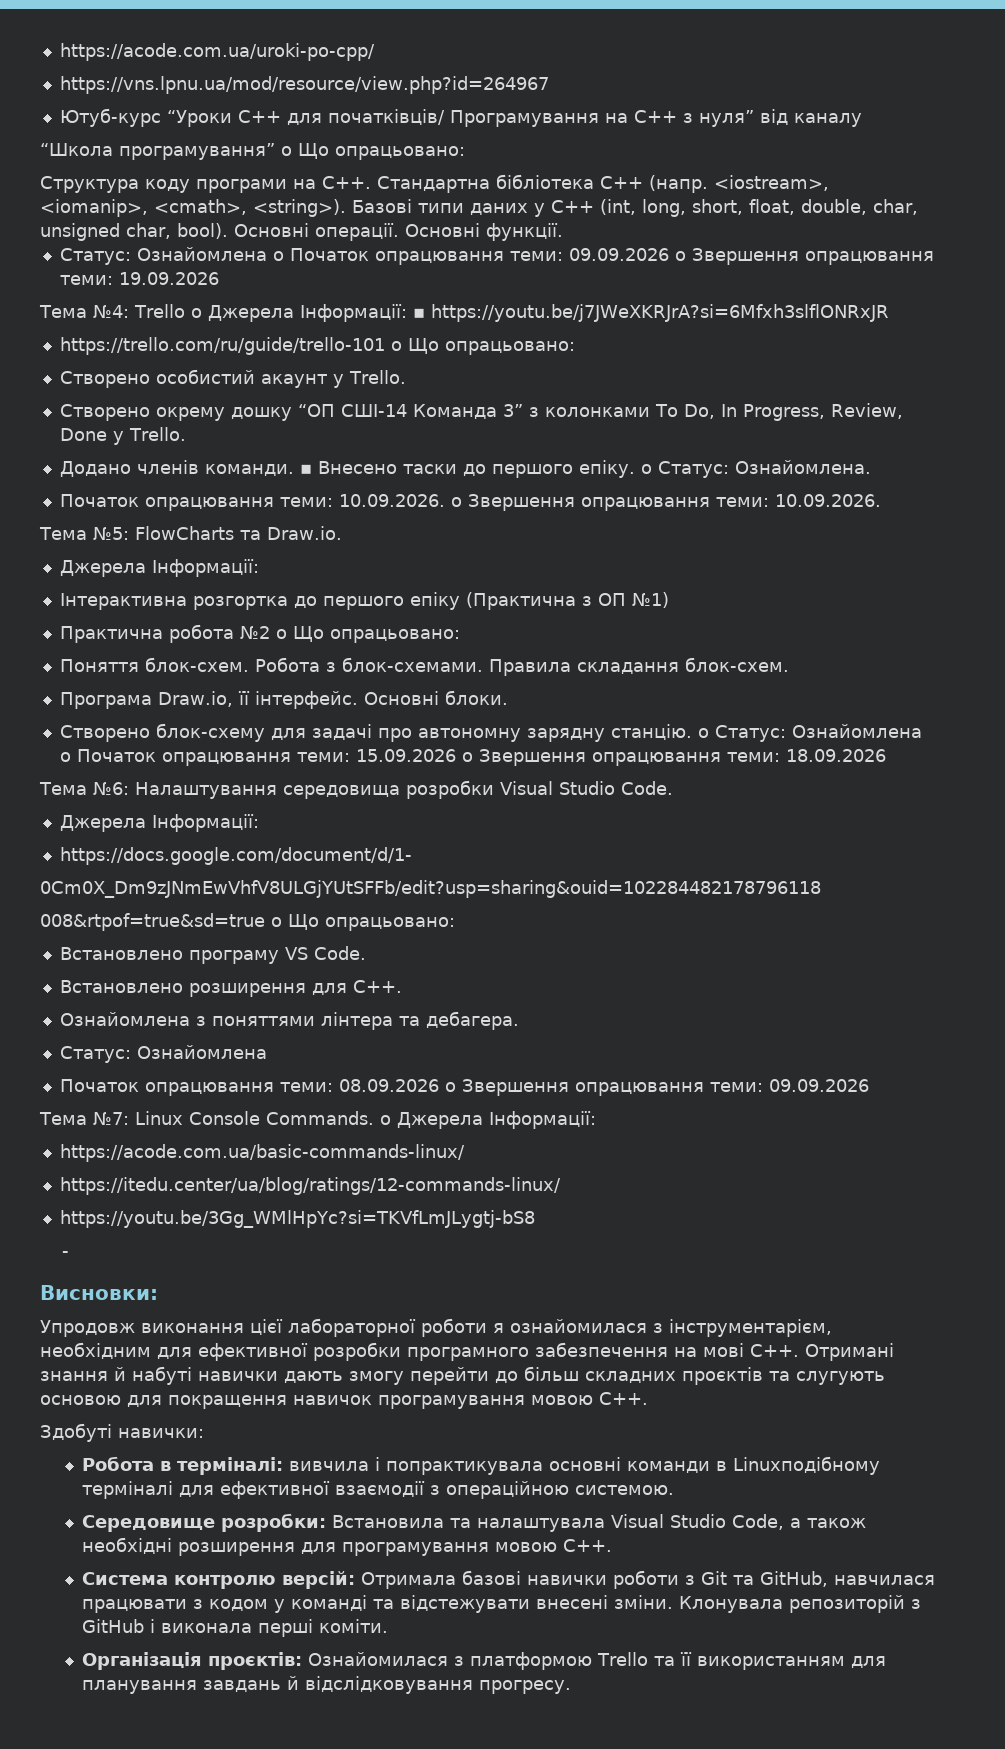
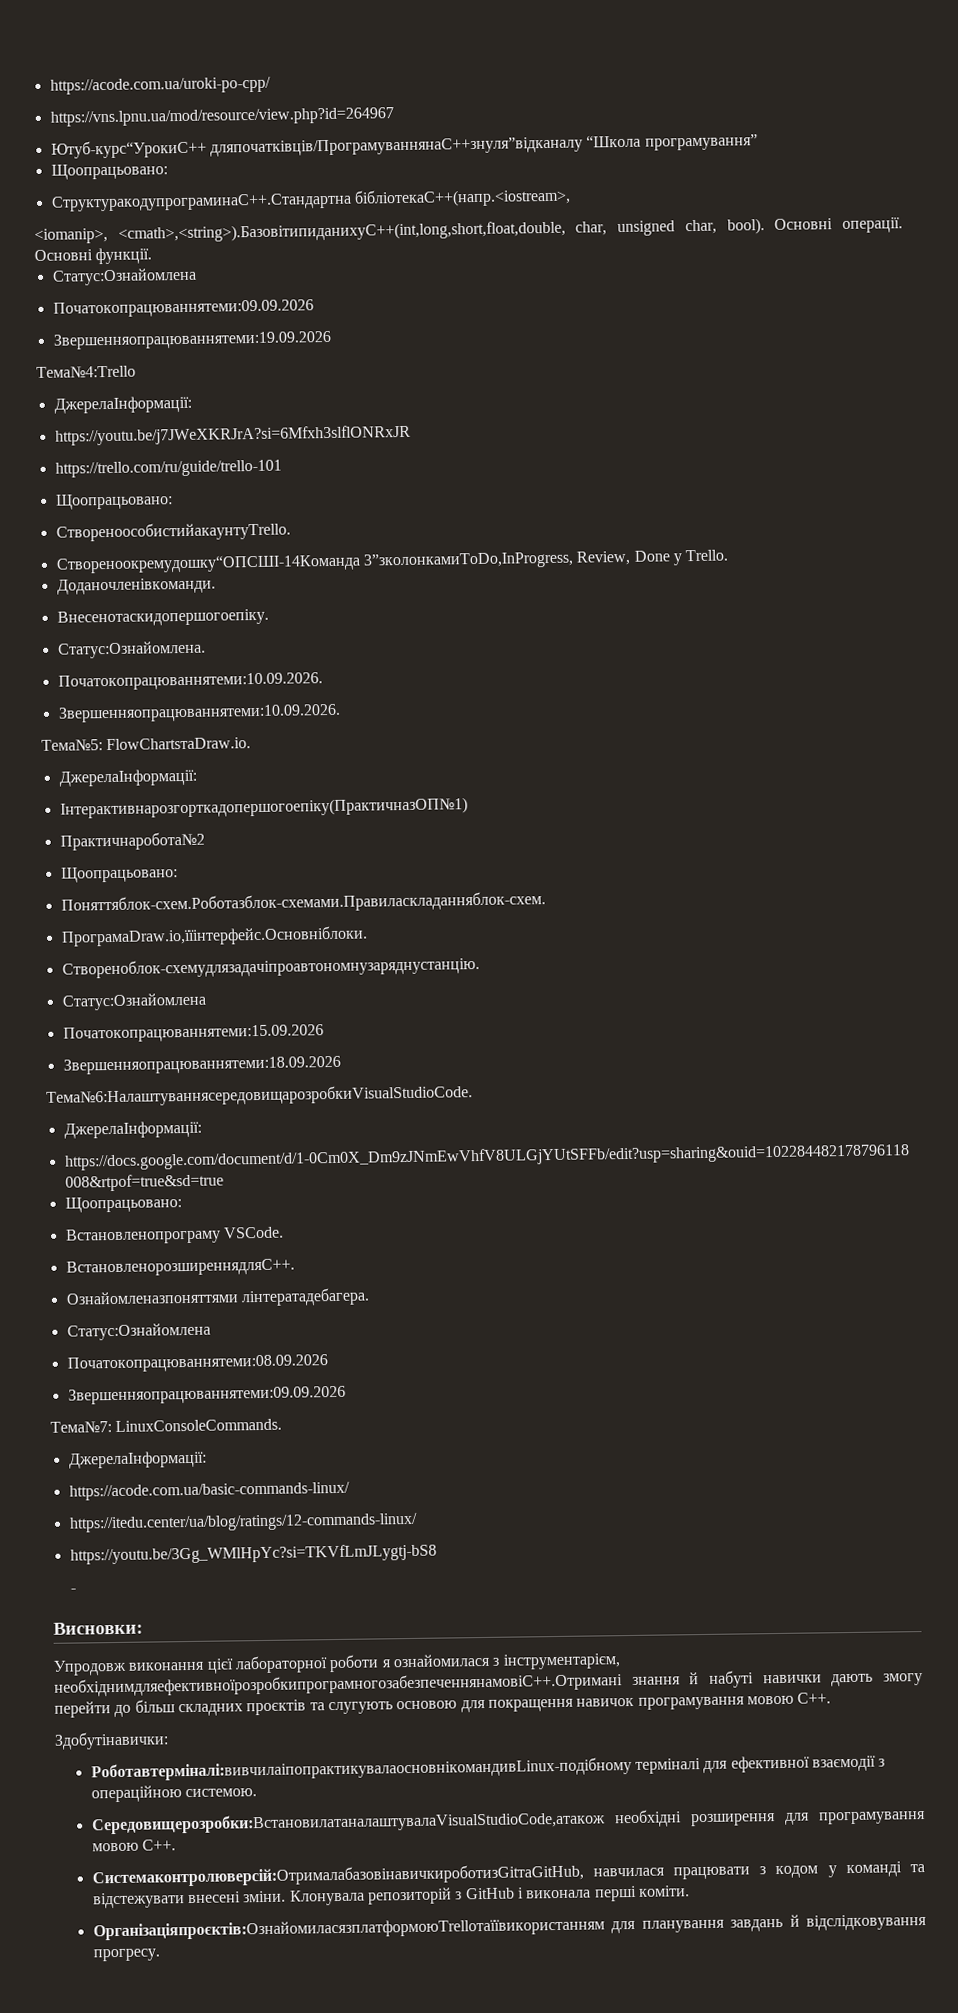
[59,108,862,127] [40,143,465,160] [40,174,829,193] [40,199,867,217] Ютуб-курс “Уроки C++ для початківців/ Програмування на C++ з нуля” від каналу // “Школа програмування” o Що опрацьовано: // Структура коду програми на C++. Стандартна бібліотека C++ (напр. <iostream>, <iomanip>, <cmath>, <string>). Базові типи даних у C++ (int, long, short, float, double, -> [50,134,758,159] [50,163,168,180] [50,187,571,212] [34,220,566,244] Ютуб-курс“УрокиC++ дляпочатківців/ПрограмуваннянаC++знуля”відканалу “Школа програмування” // Щоопрацьовано: // СтруктуракодупрограминаC++.Стандартна бібліотекаC++(напр.<iostream>, // <iomanip>, <cmath>,<string>).БазовітипиданихуC++(int,long,short,float,double,
[59,247,934,265] [59,272,219,285] [39,304,889,322] [59,337,575,355] [59,369,406,388] [59,403,903,421] [59,427,186,445] [59,460,871,478] [59,494,881,511] [39,526,342,540] [59,559,259,577] [59,592,669,610] [59,624,460,643] [59,657,789,676] [59,690,508,709] [59,723,922,742] [59,749,886,766] [39,780,673,799] [59,814,259,832] [59,847,412,865] [40,880,821,898] [40,913,455,931] [59,946,366,964] [59,980,402,997] [59,1011,519,1030] [59,1045,267,1063] [59,1079,869,1096] [39,1111,596,1129] Статус: Ознайомлена o Початок опрацювання теми: 09.09.2026 o Звершення опрацювання теми: 19.09.2026 // Тема №4: Trello o Джерела Інформації: ▪ https://youtu.be/j7JWeXKRJrA?si=6Mfxh3slflONRxJR // https://trello.com/ru/guide/trello-101 o Що опрацьовано: // Створено особистий акаунт у Trello. // Створено окрему дошку “ОП СШІ-14 Команда 3” з колонками To Do, In Progress, Review, Done у Trello. // Додано членів команди. ▪ Внесено таски до першого епіку. o Статус: Ознайомлена. // Початок опрацювання теми: 10.09.2026. o Звершення опрацювання теми: 10.09.2026. // Тема №5: FlowCharts та Draw.io. // Джерела Інформації: // Інтерактивна розгортка до першого епіку (Практична з ОП №1) // Практична робота №2 o Що опрацьовано: // Поняття блок-схем. Робота з блок-схемами. Правила складання блок-схем. // Програма Draw.io, її інтерфейс. Основні блоки. // Створено блок-схему для задачі про автономну зарядну станцію. o Статус: Ознайомлена o Початок опрацювання теми: 15.09.2026 o Звершення опрацювання теми: 18.09.2026 // Тема №6: Налаштування середовища розробки Visual Studio Code. // Джерела Інформації: // https://docs.google.com/document/d/1- // 0Cm0X_Dm9zJNmEwVhfV8ULGjYUtSFFb/edit?usp=sharing&ouid=102284482178796118 // 008&rtpof=true&sd=true o Що опрацьовано: // Встановлено програму VS Code. // Встановлено розширення для C++. // Ознайомлена з поняттями лінтера та дебагера. // Статус: Ознайомлена // Початок опрацювання теми: 08.09.2026 o Звершення опрацювання теми: 09.09.2026 // Тема №7: Linux Console Commands. o Джерела Інформації: -> [51,267,197,286] [52,299,314,318] [52,330,331,350] [36,365,136,378] [53,395,192,414] [54,424,411,446] [54,459,282,478] [54,493,173,510] [55,521,291,542] [55,549,729,574] [56,577,216,595] [56,608,269,627] [57,640,206,659] [57,672,323,691] [57,703,341,723] [41,737,252,751] [58,768,197,787] [59,797,468,819] [59,831,205,851] [60,866,178,883] [60,891,546,915] [60,925,368,947] [61,955,480,979] [61,992,207,1011] [62,1024,324,1043] [62,1055,341,1075] [46,1084,473,1107] [63,1120,202,1139] [63,1143,910,1171] [64,1173,224,1192] [64,1196,182,1213] [64,1226,284,1245] [65,1258,295,1277] [65,1287,370,1307] [66,1322,211,1341] [66,1354,328,1373] [67,1385,346,1405] [50,1418,283,1433] [68,1450,207,1469] Статус:Ознайомлена // Початокопрацюваннятеми:09.09.2026 // Звершенняопрацюваннятеми:19.09.2026 // Тема№4:Trello // ДжерелаІнформації: // https://youtu.be/j7JWeXKRJrA?si=6Mfxh3slflONRxJR // https://trello.com/ru/guide/trello-101 // Щоопрацьовано: // СтвореноособистийакаунтуTrello. // Створеноокремудошку“ОПСШІ-14Команда 3”зколонкамиToDo,InProgress, Review, Done у Trello. // Доданочленівкоманди. // Внесенотаскидопершогоепіку. // Статус:Ознайомлена. // Початокопрацюваннятеми:10.09.2026. // Звершенняопрацюваннятеми:10.09.2026. // Тема№5: FlowChartsтаDraw.io. // ДжерелаІнформації: // Інтерактивнарозгорткадопершогоепіку(ПрактичназОП№1) // Практичнаробота№2 // Щоопрацьовано: // Поняттяблок-схем.Роботазблок-схемами.Правиласкладанняблок-схем. // ПрограмаDraw.io,їїінтерфейс.Основніблоки. // Створеноблок-схемудлязадачіпроавтономнузаряднустанцію. // Статус:Ознайомлена // Початокопрацюваннятеми:15.09.2026 // Звершенняопрацюваннятеми:18.09.2026 // Тема№6:НалаштуваннясередовищарозробкиVisualStudioCode. // ДжерелаІнформації: // https://docs.google.com/document/d/1-0Cm0X_Dm9zJNmEwVhfV8ULGjYUtSFFb/edit?usp=sharing&ouid=102284482178796118 008&rtpof=true&sd=true // Щоопрацьовано: // Встановленопрограму VSCode. // ВстановленорозширеннядляC++. // Ознайомленазпоняттями лінтератадебагера. // Статус:Ознайомлена // Початокопрацюваннятеми:08.09.2026 // Звершенняопрацюваннятеми:09.09.2026 // Тема№7: LinuxConsoleCommands. // ДжерелаІнформації:
[40,1342,894,1361] необхідним для ефективної розробки програмного забезпечення на мові С++. Отримані -> [54,1672,623,1697] необхіднимдляефективноїрозробкипрограмногозабезпеченнянамовіС++.Отримані
[40,1423,204,1442] [81,1456,880,1475] Здобуті навички: // Робота в терміналі: вивчила і попрактикувала основні команди в Linuxподібному -> [54,1731,169,1750] [90,1756,632,1782] Здобутінавички: // Роботавтерміналі:вивчилаіпопрактикувалаосновнікомандивLinux-подібному
[81,1513,866,1532] Середовище розробки: Встановила та налаштувала Visual Studio Code, а також -> [91,1810,606,1835] Середовищерозробки:ВстановилатаналаштувалаVisualStudioCode,атакож
[81,1570,828,1589] Система контролю версій: Отримала базові навички роботи з Git та GitHub, -> [91,1863,584,1888] Системаконтролюверсій:ОтрималабазовінавичкироботизGitтаGitHub,
[81,1652,845,1670] Організація проєктів: Ознайомилася з платформою Trello та її використанням -> [92,1917,605,1941] Організаціяпроєктів:ОзнайомиласязплатформоюTrelloтаїївикористанням

